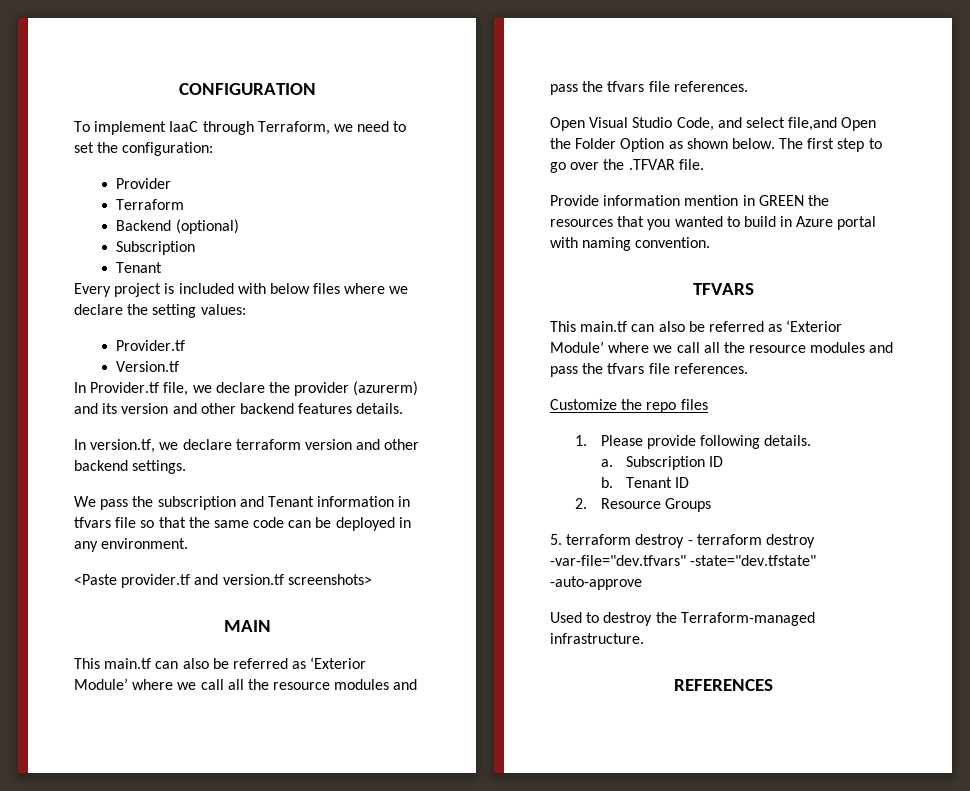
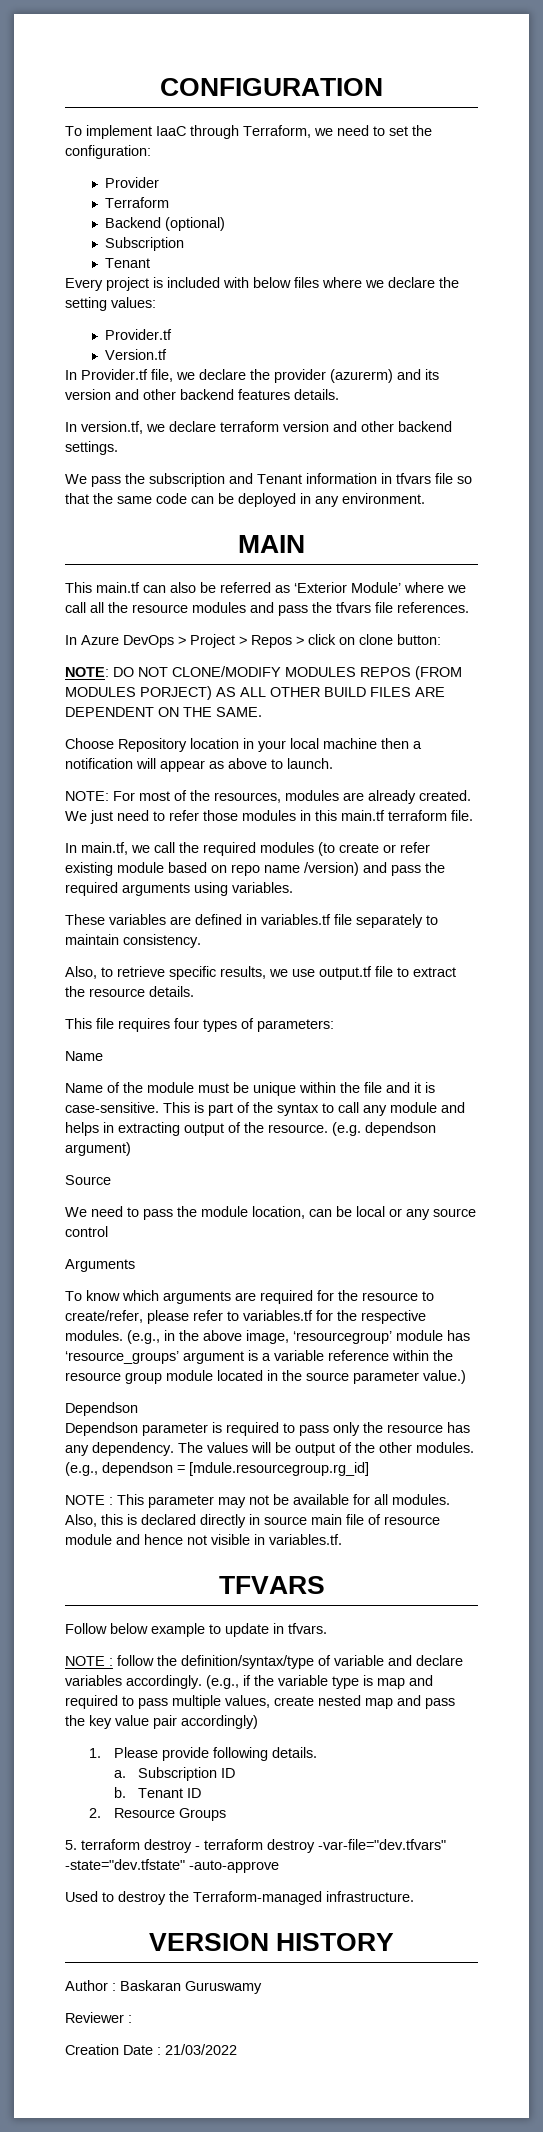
[74,574,372,588] // <Paste provider.tf and version.tf screenshots> -> (425, 498) none
[550,117,877,131] [550,138,882,152] [550,159,704,173] [550,195,829,206] [550,216,877,230] [550,237,711,251] [692,283,754,295] [550,320,843,332] [550,341,894,353] [550,363,748,377] [550,399,708,413] Open Visual Studio Code, and select file,and Open the Folder Option as shown below. The first step to go over the .TFVAR file. // Provide information mention in GREEN the resources that you wanted to build in Azure portal with naming convention. // TFVARS // This main.tf can also be referred as ‘Exterior Module’ where we call all the resource modules and pass the tfvars file references. // Customize the repo files -> [65,634,441,648] [65,666,462,680] [65,686,445,700] [65,707,262,717] [65,738,422,752] [65,758,333,772] [65,790,471,804] [65,810,473,824] [65,842,430,856] [65,862,445,876] [65,882,293,896] [65,914,438,928] [65,934,201,948] [65,966,456,980] [65,986,194,997] [65,1018,334,1032] [65,1051,103,1061] [65,1082,435,1096] [65,1102,465,1116] [65,1122,436,1136] [65,1142,131,1156] [65,1175,111,1185] [65,1206,476,1220] [65,1226,108,1237] [65,1259,135,1272] [65,1290,434,1304] [65,1310,426,1324] [65,1330,470,1344] [65,1350,453,1364] [65,1370,466,1384] [65,1402,138,1416] [65,1422,470,1436] [65,1442,474,1456] [65,1462,369,1476] [65,1494,450,1508] [65,1514,440,1528] [65,1534,342,1545] [218,1576,325,1594] [65,1623,327,1637] [65,1655,463,1669] [65,1675,433,1689] [65,1695,455,1709] [65,1715,258,1729] In Azure DevOps > Project > Repos > click on clone button: // NOTE: DO NOT CLONE/MODIFY MODULES REPOS (FROM MODULES PORJECT) AS ALL OTHER BUILD FILES ARE DEPENDENT ON THE SAME. // Choose Repository location in your local machine then a notification will appear as above to launch. // NOTE: For most of the resources, modules are already created. We just need to refer those modules in this main.tf terraform file. // In main.tf, we call the required modules (to create or refer existing module based on repo name /version) and pass the required arguments using variables. // These variables are defined in variables.tf file separately to maintain consistency. // Also, to retrieve specific results, we use output.tf file to extract the resource details. // This file requires four types of parameters: // Name // Name of the module must be unique within the file and it is case-sensitive. This is part of the syntax to call any module and helps in extracting output of the resource. (e.g. dependson argument) // Source // We need to pass the module location, can be local or any source control // Arguments // To know which arguments are required for the resource to create/refer, please refer to variables.tf for the respective modules. (e.g., in the above image, ‘resourcegroup’ module has ‘resource_groups’ argument is a variable reference within the resource group module located in the source parameter value.) // Dependson // Dependson parameter is required to pass only the resource has any dependency. The values will be output of the other modules. (e.g., dependson = [mdule.resourcegroup.rg_id] // NOTE : This parameter may not be available for all modules. Also, this is declared directly in source main file of resource module and hence not visible in variables.tf. // TFVARS // Follow below example to update in tfvars. // NOTE : follow the definition/syntax/type of variable and declare variables accordingly. (e.g., if the variable type is map and required to pass multiple values, create nested map and pass the key value pair accordingly)
[673,679,773,691] REFERENCES -> [148,1933,395,1951] [65,1980,262,1994] [65,2012,132,2023] [65,2044,237,2055] VERSION HISTORY // Author : Baskaran Guruswamy // Reviewer : // Creation Date : 21/03/2022

